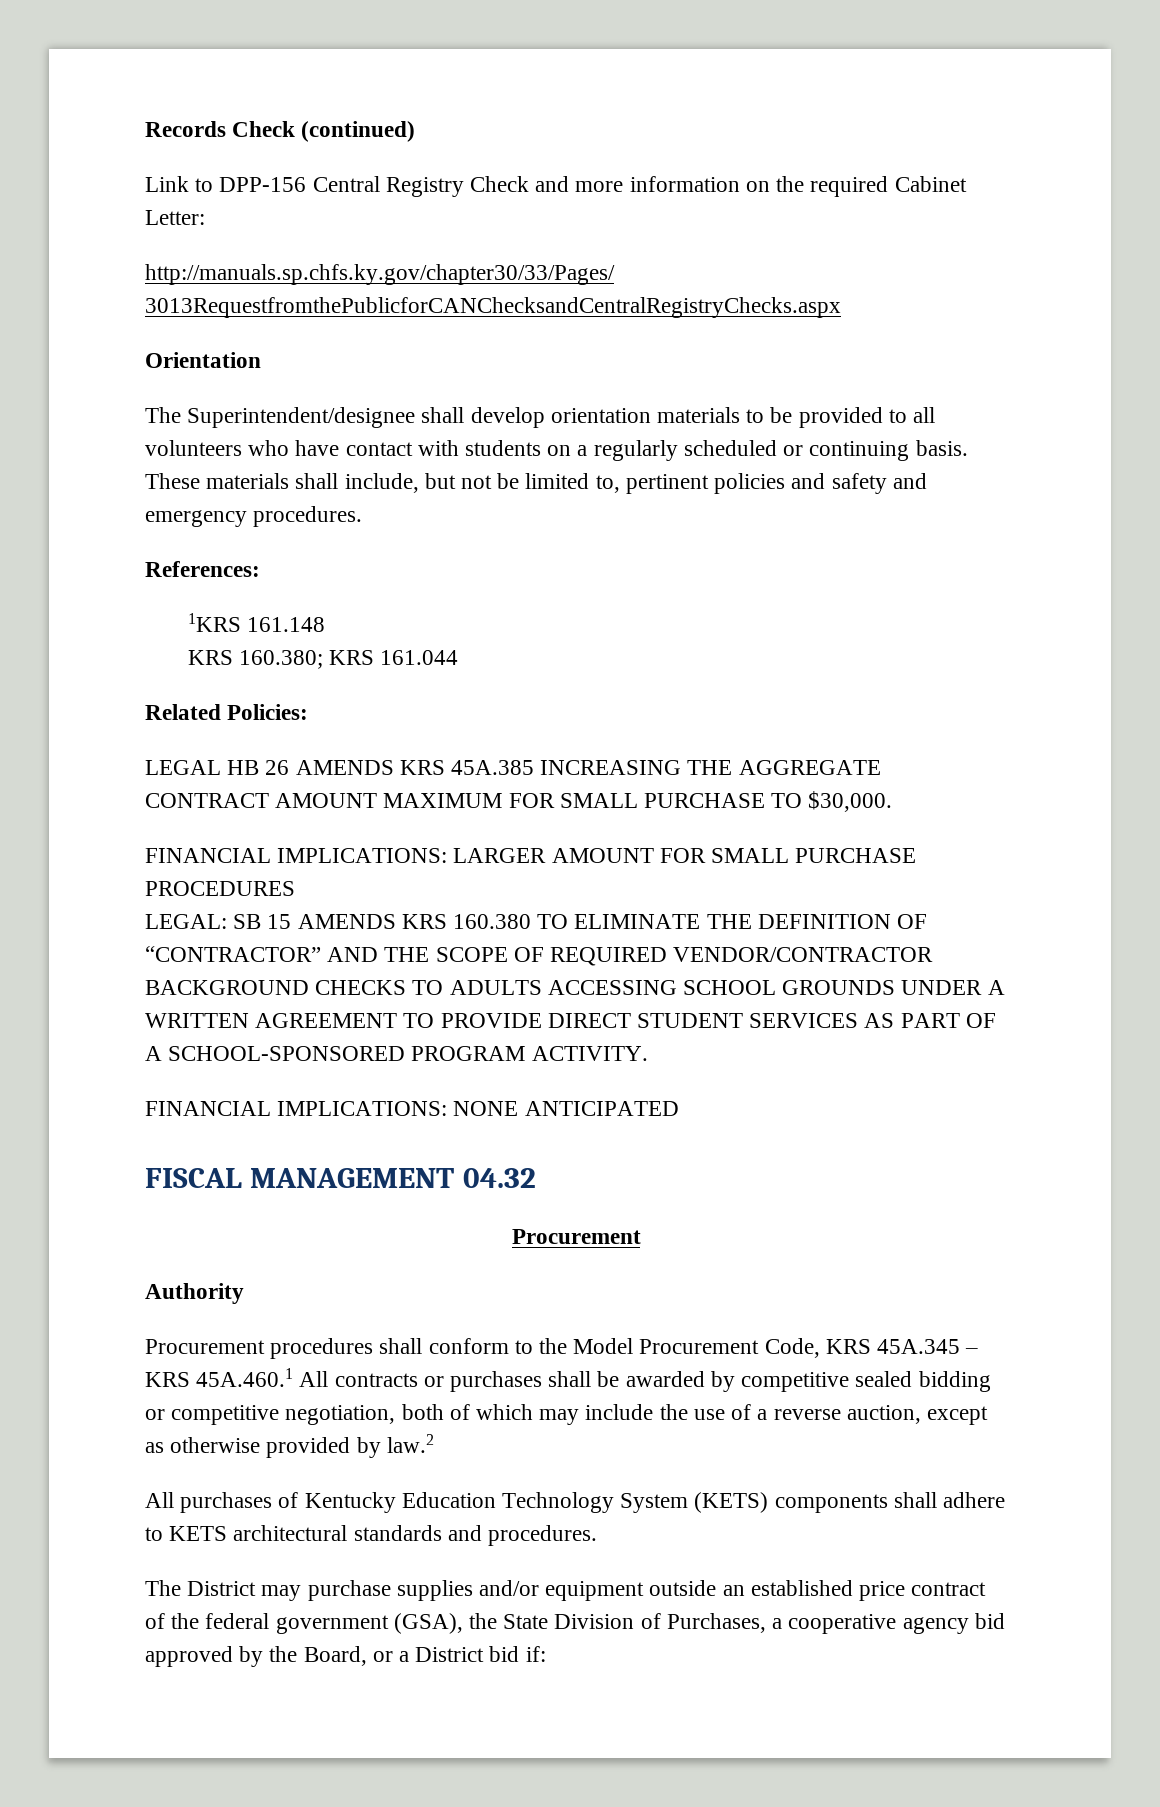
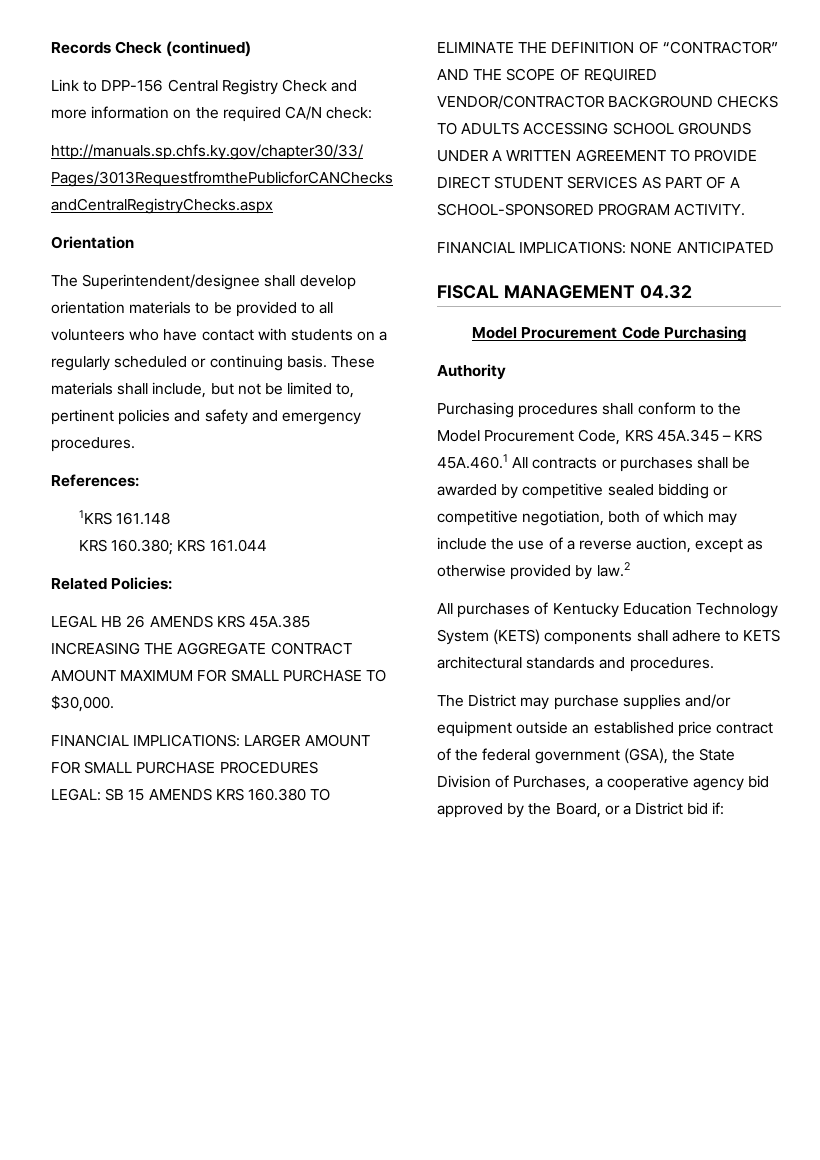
[894,176,967,192] [145,210,205,225] Cabinet Letter: -> [284,106,373,120] CA/N check:
[511,1229,641,1244] Procurement -> [472,326,746,342] Model Procurement Code Purchasing
[145,1339,265,1354] Procurement -> [437,402,514,418] Purchasing

